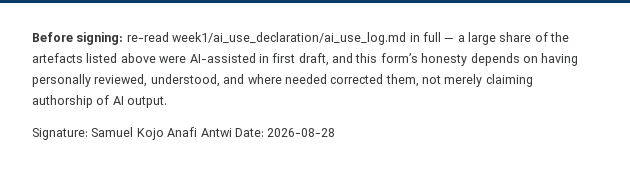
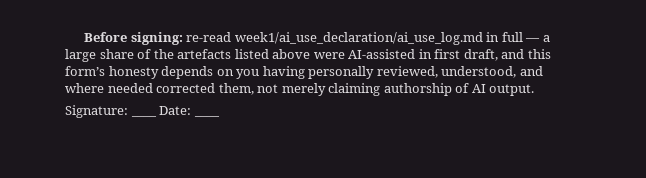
(538, 59) none -> [236,69,260,79] you
[91,127,336,140] Samuel Kojo Anafi Antwi Date: 2026-08-28 -> [130,115,157,117] [159,106,192,115] [193,115,220,117] ____ Date: ____

